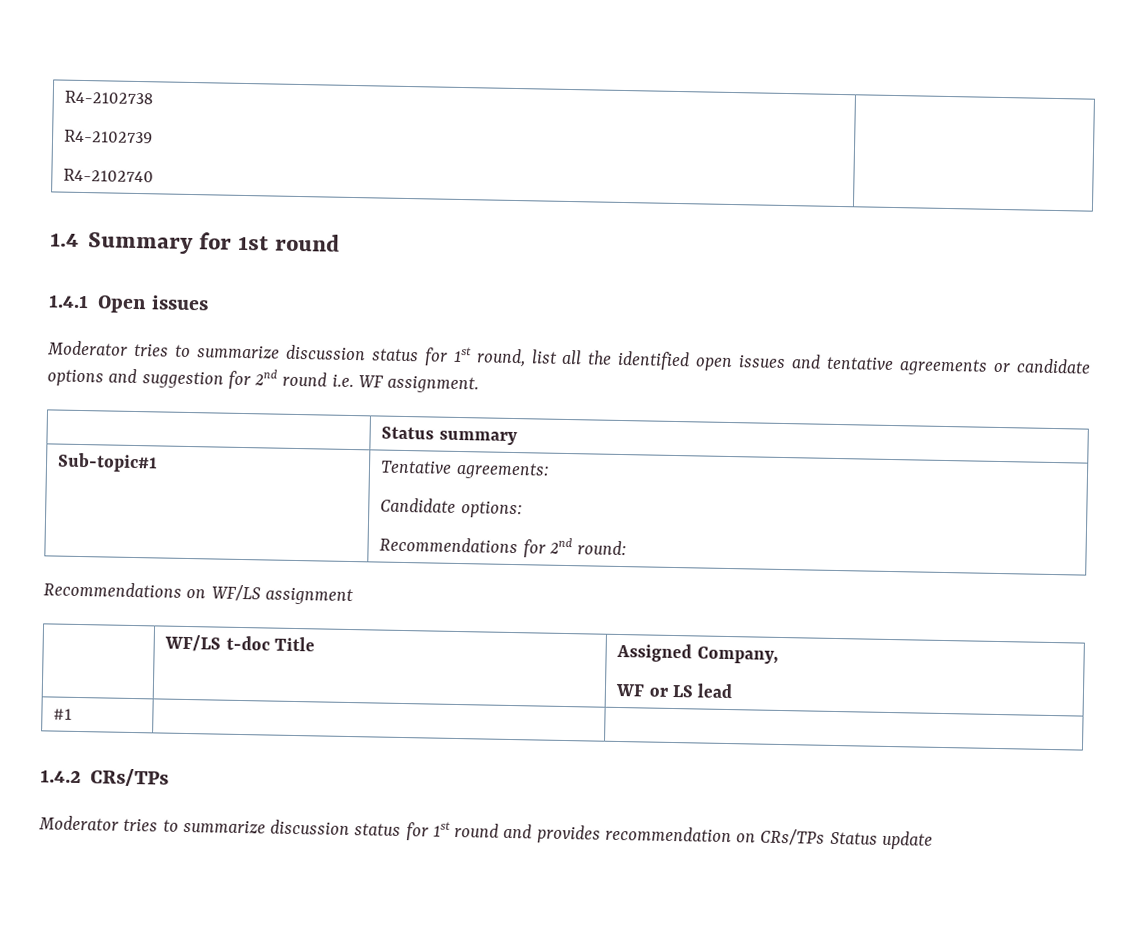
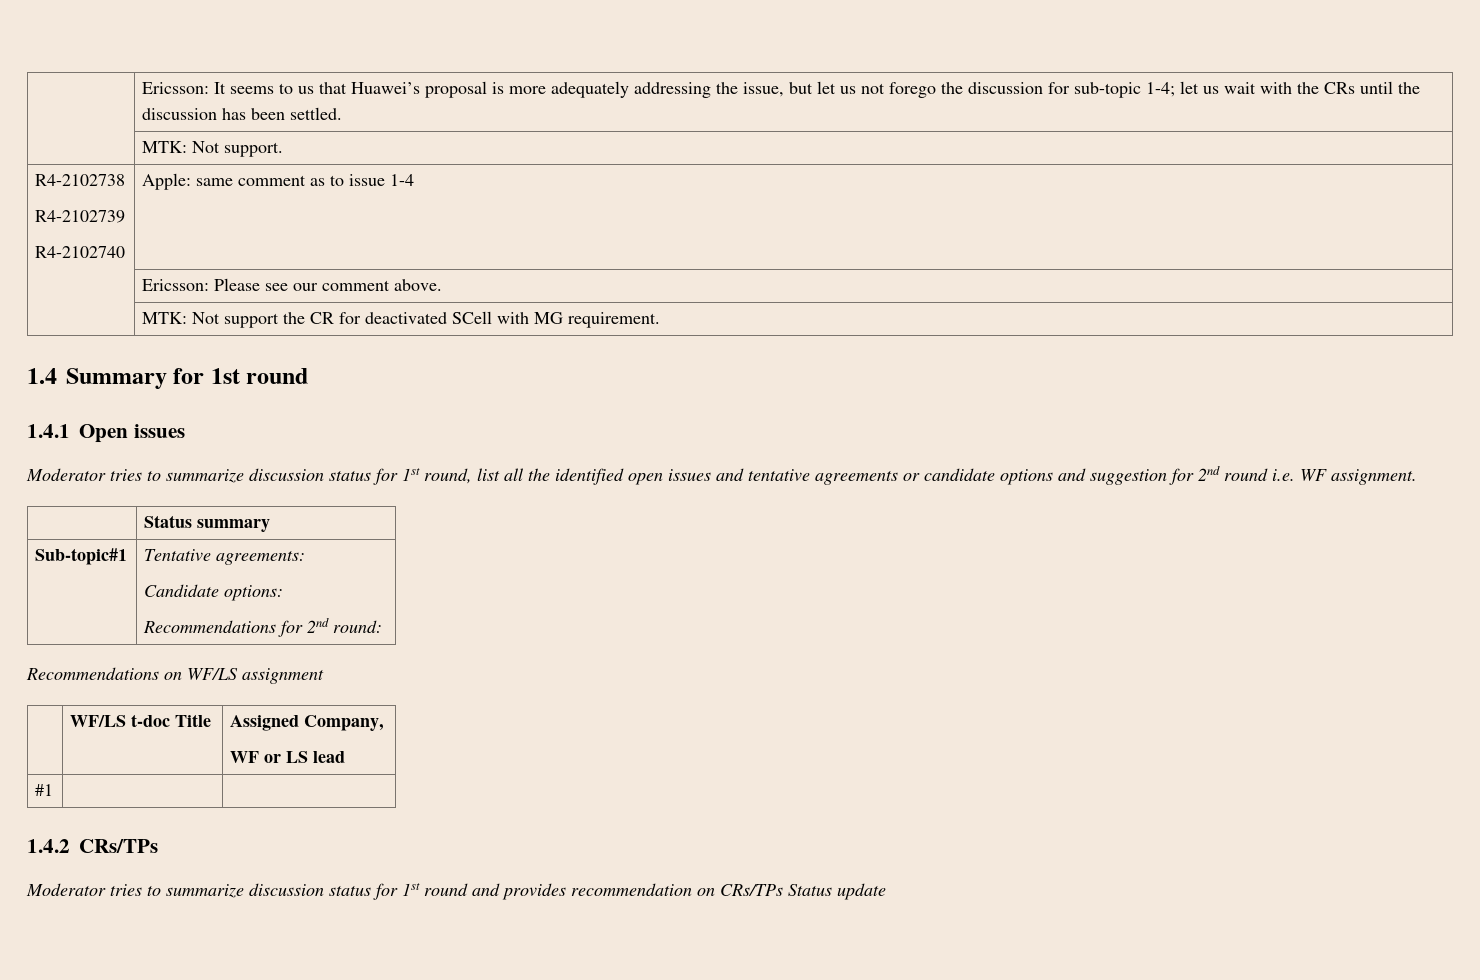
[64,90,154,105] [63,129,154,144] [63,168,155,183] R4-2102738 // R4-2102739 // R4-2102740 | -> [142,81,1421,98] [142,107,343,120] [142,141,284,157] [35,174,126,186] [35,210,126,223] [35,246,126,258] [142,173,415,190] [142,278,443,291] [142,311,661,328] | Ericsson: It seems to us that Huawei’s proposal is more adequately addressing the issue, but let us not forego the discussion for sub-topic 1-4; let us wait with the CRs until the discussion has been settled. // | MTK: Not support. // R4-2102738 // R4-2102739 // R4-2102740 | Apple: same comment as to issue 1-4 // | Ericsson: Please see our comment above. // | MTK: Not support the CR for deactivated SCell with MG requirement.

